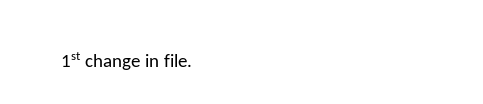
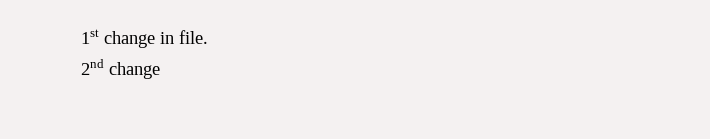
(192, 60) none -> [81,59,160,79] // 2nd change

